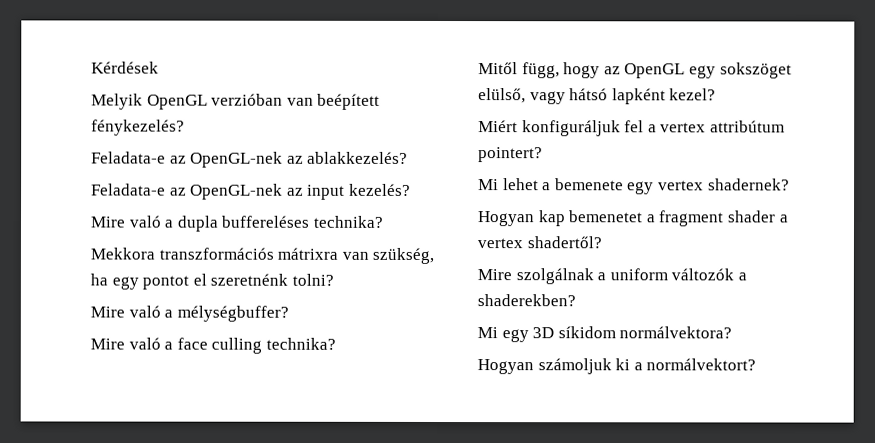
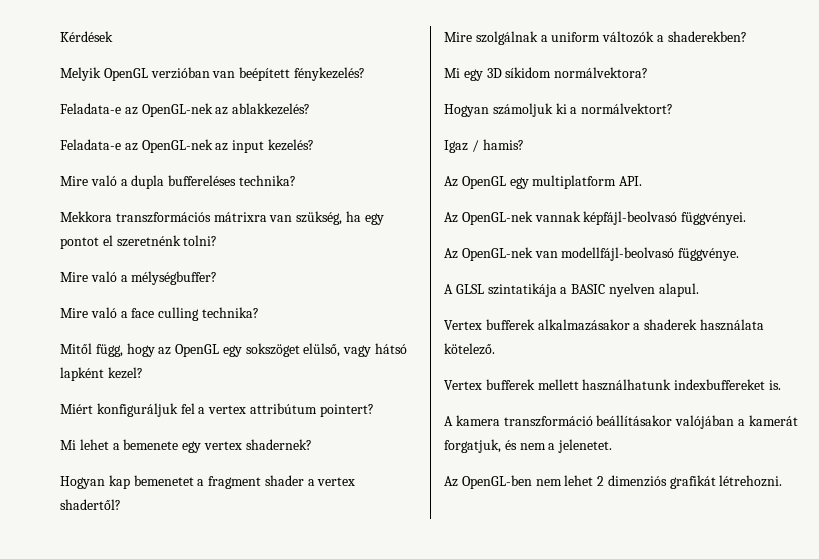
(757, 364) none -> [444,139,524,153] [444,175,643,189] [444,211,747,225] [444,247,740,261] [444,283,699,297] [444,319,764,331] [444,343,495,355] [444,379,781,391] [444,415,798,429] [444,439,613,453] [444,475,783,489] // Igaz / hamis? // Az OpenGL egy multiplatform API. // Az OpenGL-nek vannak képfájl-beolvasó függvényei. // Az OpenGL-nek van modellfájl-beolvasó függvénye. // A GLSL szintatikája a BASIC nyelven alapul. // Vertex bufferek alkalmazásakor a shaderek használata kötelező. // Vertex bufferek mellett használhatunk indexbuffereket is. // A kamera transzformáció beállításakor valójában a kamerát forgatjuk, és nem a jelenetet. // Az OpenGL-ben nem lehet 2 dimenziós grafikát létrehozni.

